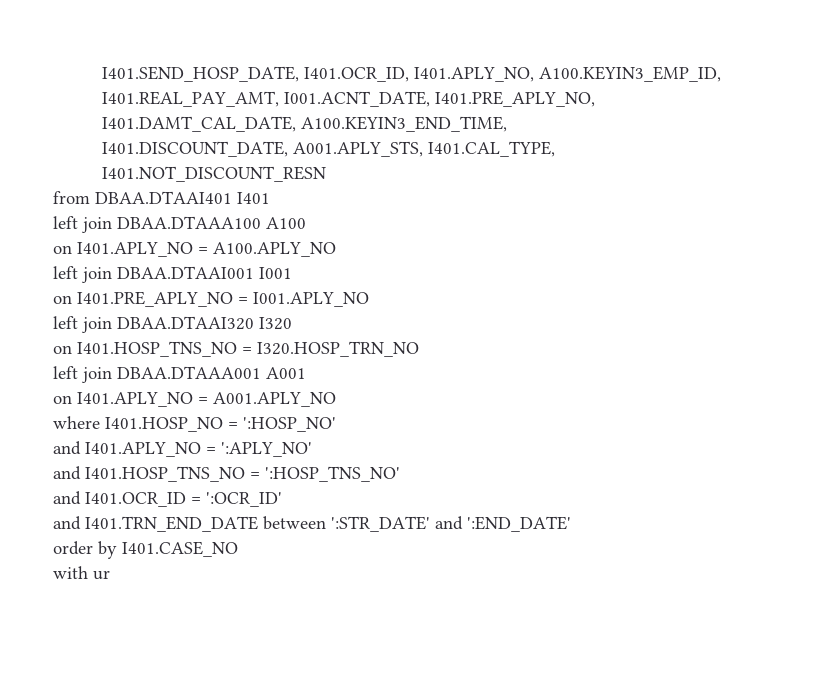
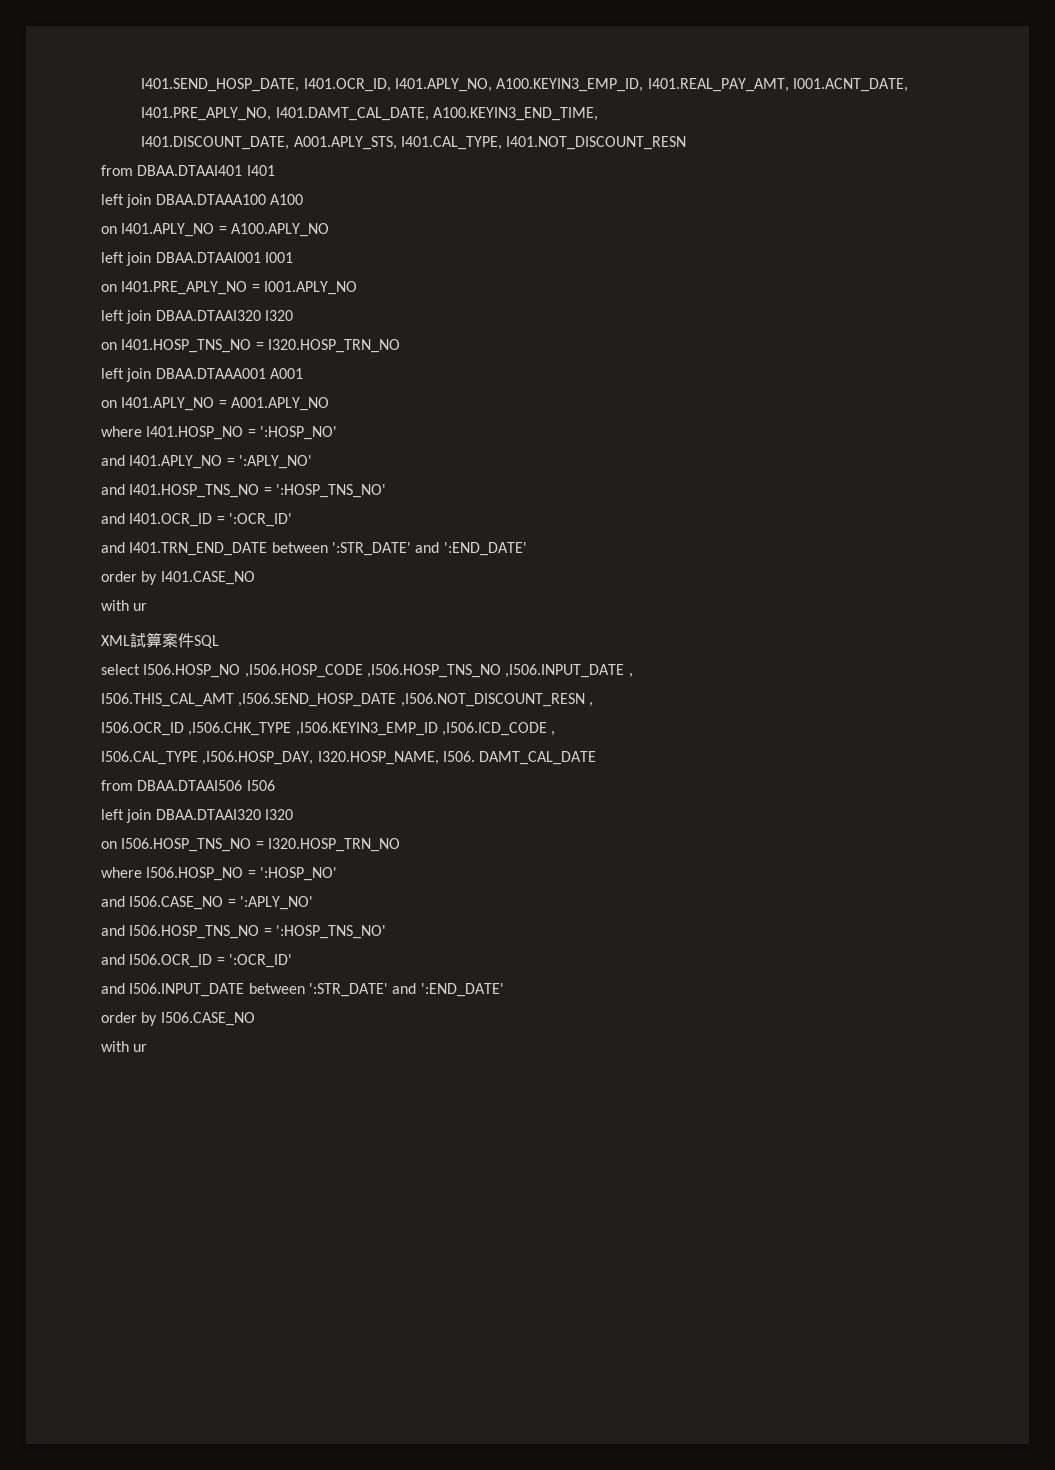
(110, 575) none -> [101,632,219,648] [101,664,633,678] [101,693,593,707] [101,722,556,736] [101,751,597,765] [101,780,275,791] [101,809,293,823] [101,838,400,852] [101,867,337,881] [101,896,313,910] [101,925,386,939] [101,954,292,968] [101,983,504,997] [101,1012,255,1026] [101,1041,148,1052] // XML試算案件SQL // select I506.HOSP_NO ,I506.HOSP_CODE ,I506.HOSP_TNS_NO ,I506.INPUT_DATE , // I506.THIS_CAL_AMT ,I506.SEND_HOSP_DATE ,I506.NOT_DISCOUNT_RESN , // I506.OCR_ID ,I506.CHK_TYPE ,I506.KEYIN3_EMP_ID ,I506.ICD_CODE , // I506.CAL_TYPE ,I506.HOSP_DAY, I320.HOSP_NAME, I506. DAMT_CAL_DATE // from DBAA.DTAAI506 I506 // left join DBAA.DTAAI320 I320 // on I506.HOSP_TNS_NO = I320.HOSP_TRN_NO // where I506.HOSP_NO = ':HOSP_NO' // and I506.CASE_NO = ':APLY_NO' // and I506.HOSP_TNS_NO = ':HOSP_TNS_NO' // and I506.OCR_ID = ':OCR_ID' // and I506.INPUT_DATE between ':STR_DATE' and ':END_DATE' // order by I506.CASE_NO // with ur

